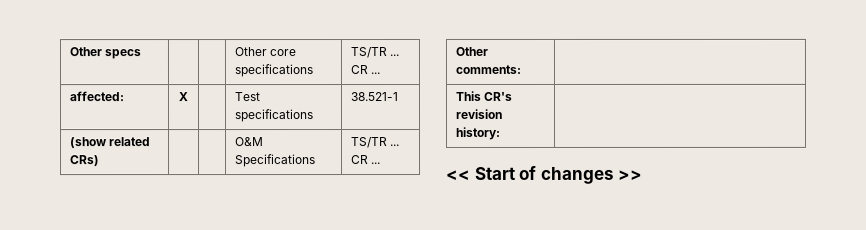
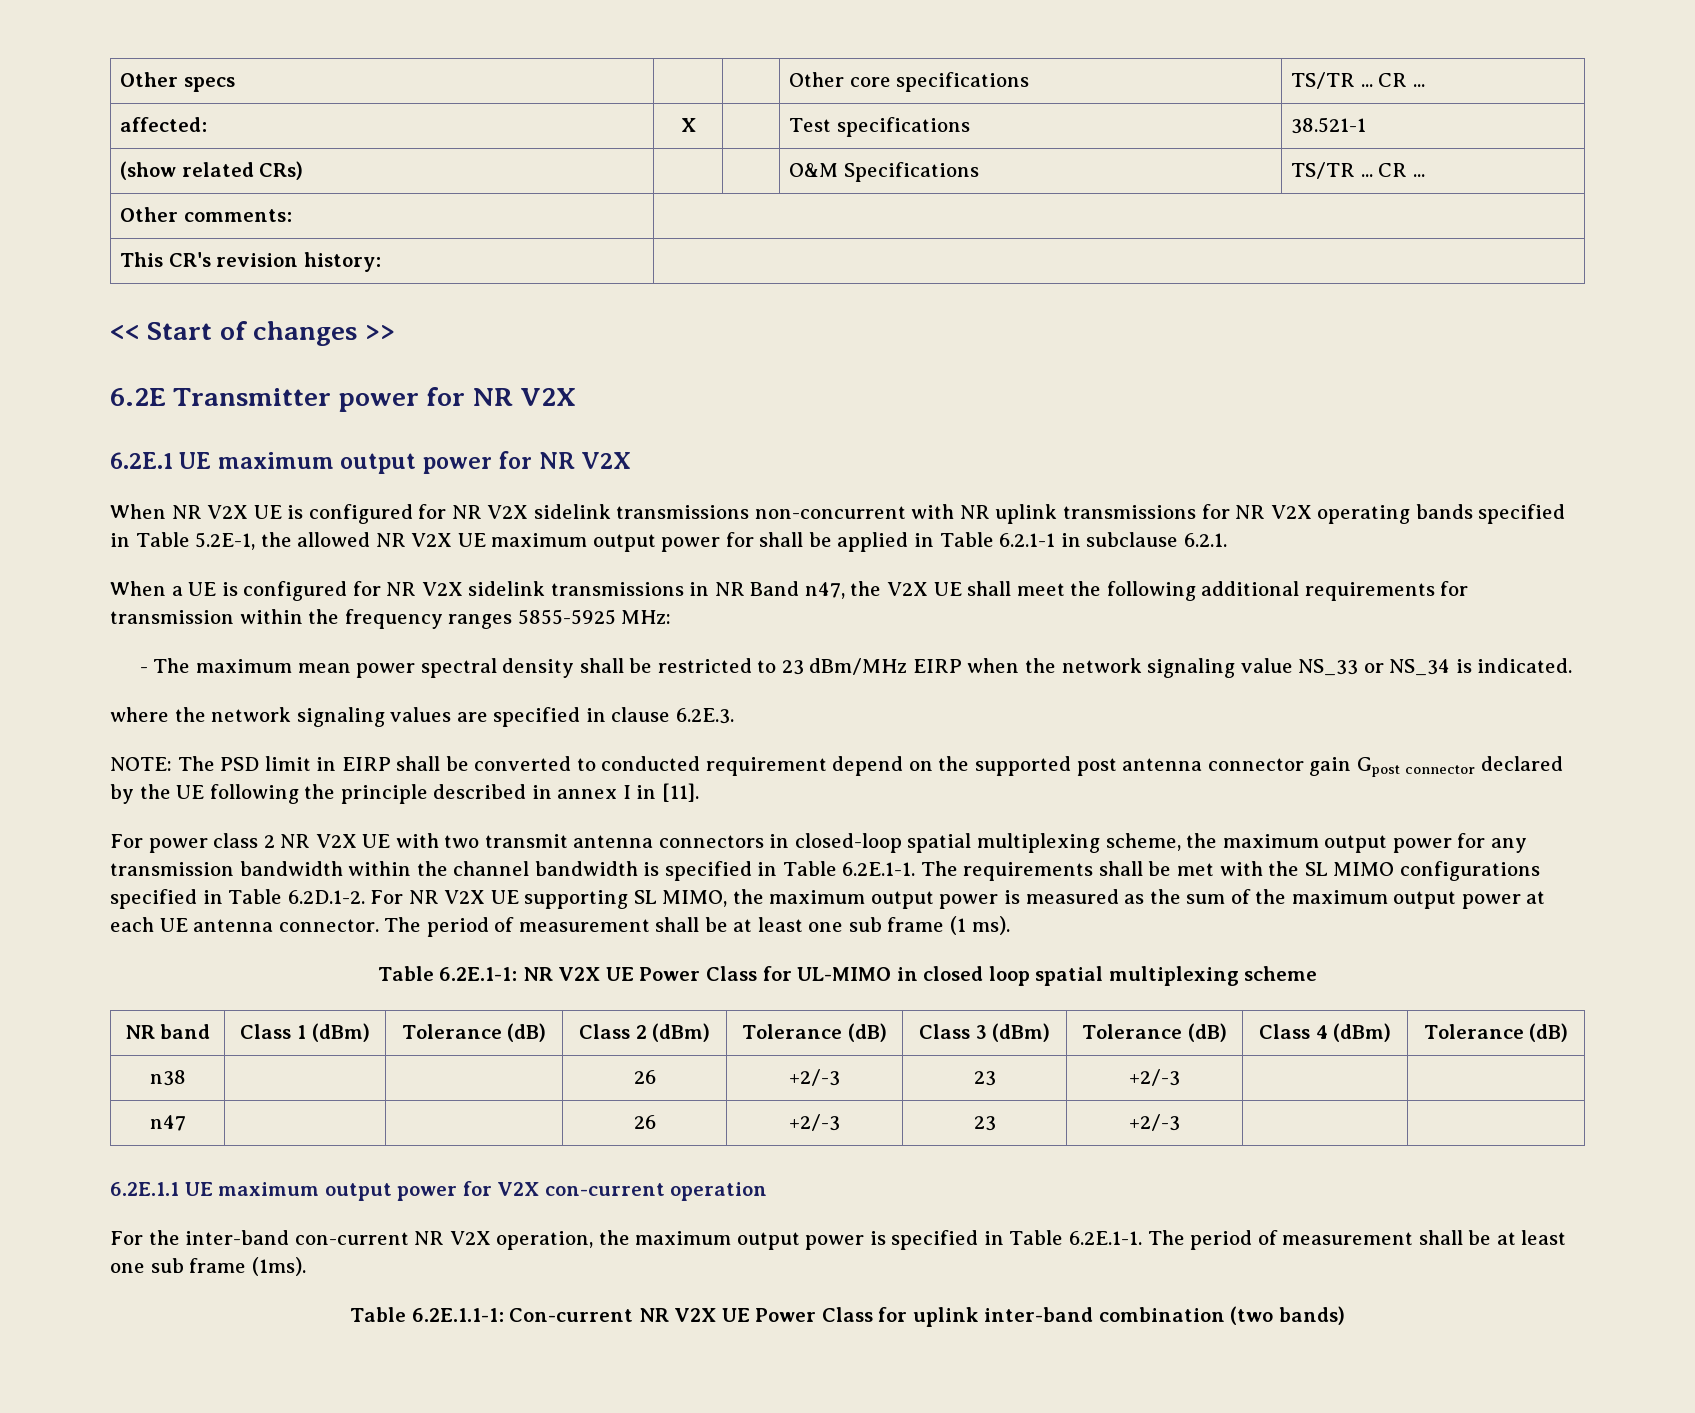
(644, 174) none -> [110,387,577,412] [110,451,632,474] [110,504,1566,524] [110,532,1227,552] [110,581,1469,601] [110,609,672,629] [139,658,1573,678] [110,707,734,727] [110,756,1563,777] [110,783,699,804] [110,833,1527,853] [110,861,1540,881] [110,889,1546,909] [110,916,1010,937] [377,966,1318,986] [124,1024,211,1039] [240,1023,370,1042] [401,1023,547,1042] [578,1023,711,1042] [742,1023,887,1042] [918,1023,1051,1042] [1082,1023,1227,1042] [1258,1023,1392,1042] [1423,1023,1569,1042] [149,1070,186,1086] [633,1070,656,1084] [789,1069,840,1086] [973,1071,996,1086] [1129,1069,1180,1086] [149,1115,186,1131] [633,1115,656,1129] [789,1114,840,1131] [973,1116,996,1131] [1129,1114,1180,1131] [110,1181,768,1201] [110,1230,1567,1250] [110,1257,306,1276] [350,1306,1345,1327] // 6.2E Transmitter power for NR V2X // 6.2E.1 UE maximum output power for NR V2X // When NR V2X UE is configured for NR V2X sidelink transmissions non-concurrent with NR uplink transmissions for NR V2X operating bands specified in Table 5.2E-1, the allowed NR V2X UE maximum output power for shall be applied in Table 6.2.1-1 in subclause 6.2.1. // When a UE is configured for NR V2X sidelink transmissions in NR Band n47, the V2X UE shall meet the following additional requirements for transmission within the frequency ranges 5855-5925 MHz: // - The maximum mean power spectral density shall be restricted to 23 dBm/MHz EIRP when the network signaling value NS_33 or NS_34 is indicated. // where the network signaling values are specified in clause 6.2E.3. // NOTE: The PSD limit in EIRP shall be converted to conducted requirement depend on the supported post antenna connector gain Gpost connector declared by the UE following the principle described in annex I in [11]. // For power class 2 NR V2X UE with two transmit antenna connectors in closed-loop spatial multiplexing scheme, the maximum output power for any transmission bandwidth within the channel bandwidth is specified in Table 6.2E.1-1. The requirements shall be met with the SL MIMO configurations specified in Table 6.2D.1-2. For NR V2X UE supporting SL MIMO, the maximum output power is measured as the sum of the maximum output power at each UE antenna connector. The period of measurement shall be at least one sub frame (1 ms). // Table 6.2E.1-1: NR V2X UE Power Class for UL-MIMO in closed loop spatial multiplexing scheme // NR band | Class 1 (dBm) | Tolerance (dB) | Class 2 (dBm) | Tolerance (dB) | Class 3 (dBm) | Tolerance (dB) | Class 4 (dBm) | Tolerance (dB) // n38 | | | 26 | +2/-3 | 23 | +2/-3 | | // n47 | | | 26 | +2/-3 | 23 | +2/-3 | | // 6.2E.1.1 UE maximum output power for V2X con-current operation // For the inter-band con-current NR V2X operation, the maximum output power is specified in Table 6.2E.1-1. The period of measurement shall be at least one sub frame (1ms). // Table 6.2E.1.1-1: Con-current NR V2X UE Power Class for uplink inter-band combination (two bands)

